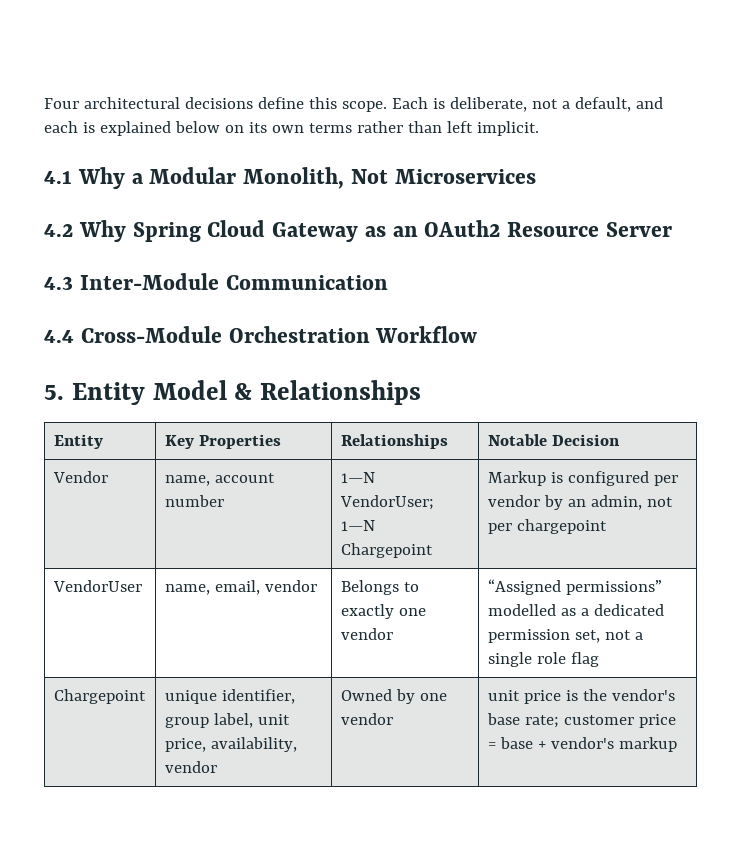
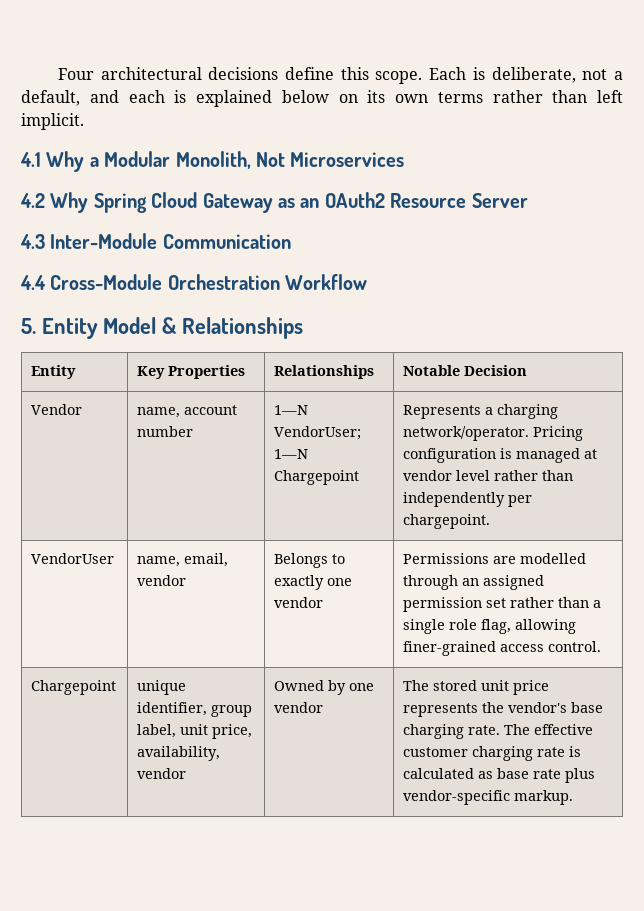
[487,471,678,486] [487,495,673,510] [487,519,607,534] Markup is configured per vendor by an admin, not per chargepoint -> [403,404,559,419] [403,426,584,441] [403,448,598,463] [403,470,574,481] [403,492,533,507] [403,514,491,529] Represents a charging network/operator. Pricing configuration is managed at vendor level rather than independently per chargepoint.
[487,579,662,595] [487,604,664,616] [487,629,643,643] [487,652,599,667] “Assigned permissions” modelled as a dedicated permission set, not a single role flag -> [403,553,587,564] [403,575,545,590] [403,597,602,612] [403,619,577,634] [403,641,602,656] Permissions are modelled through an assigned permission set rather than a single role flag, allowing finer-grained access control.
(393, 719) none -> [403,680,478,691] The stored
[565,690,578,701] is -> [403,703,479,717] represents
[524,714,676,728] [487,737,677,752] rate; customer price = base + vendor's markup -> [403,724,594,739] [403,746,582,761] [403,768,596,783] [403,790,574,805] charging rate. The effective customer charging rate is calculated as base rate plus vendor-specific markup.

